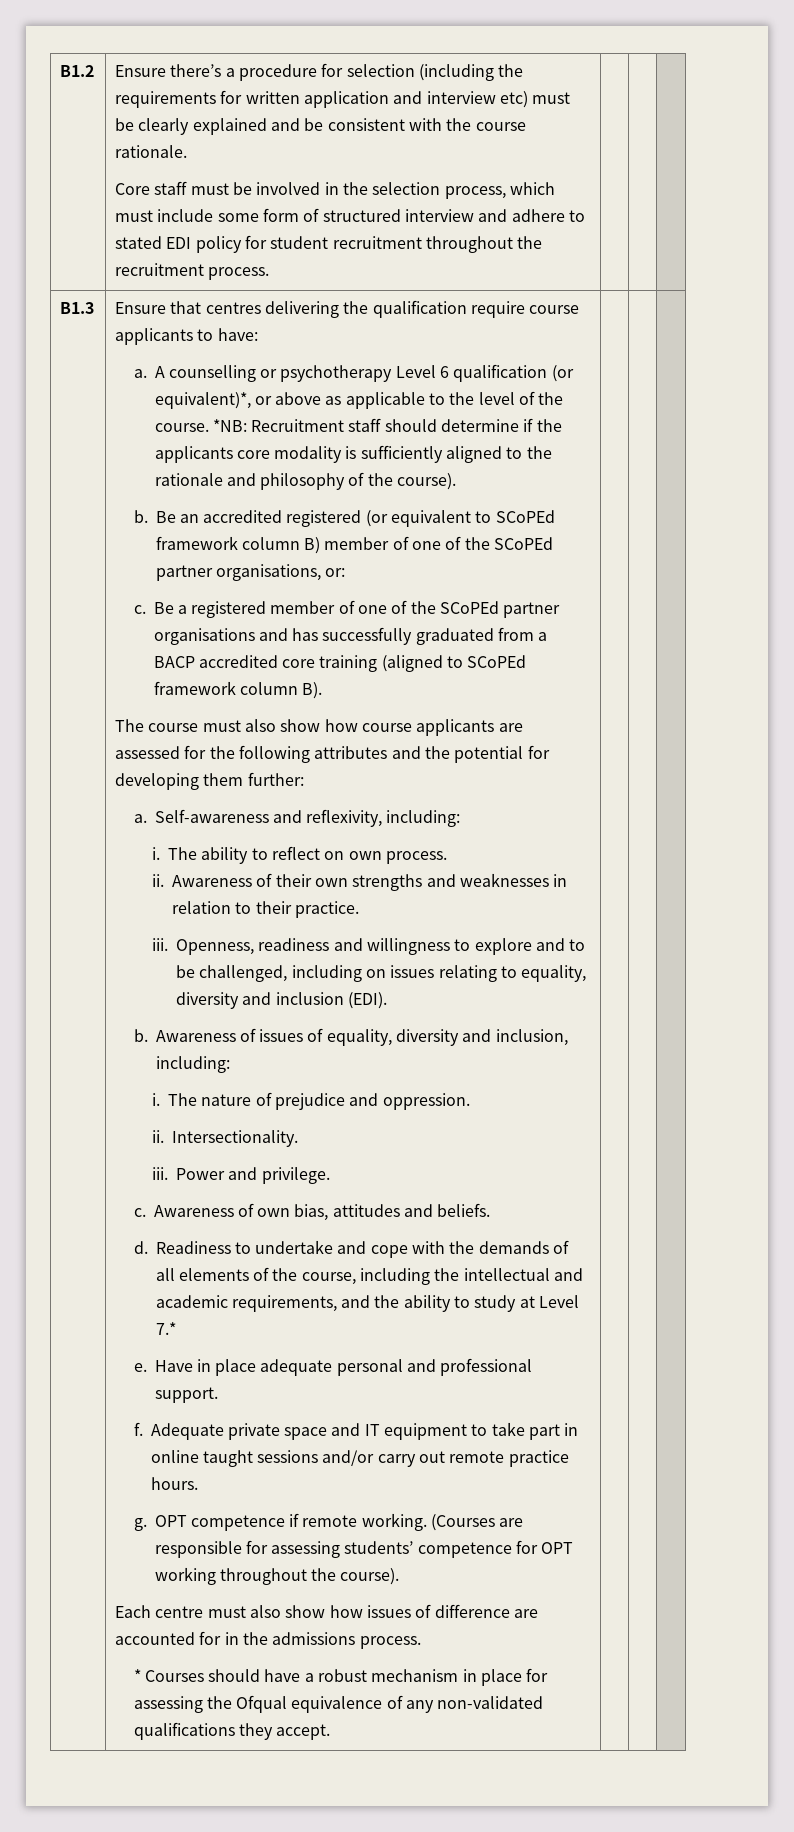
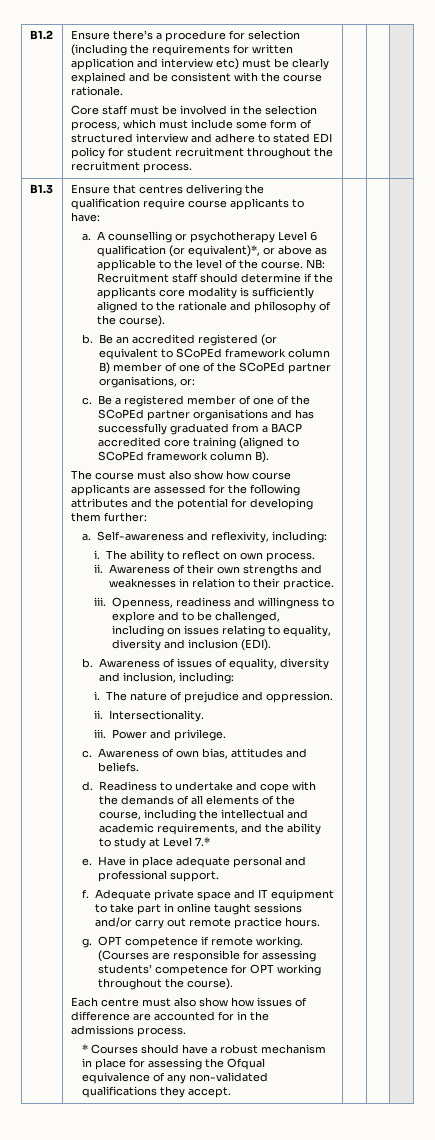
[212,419,247,432] *NB: -> [305,259,325,269] NB:

